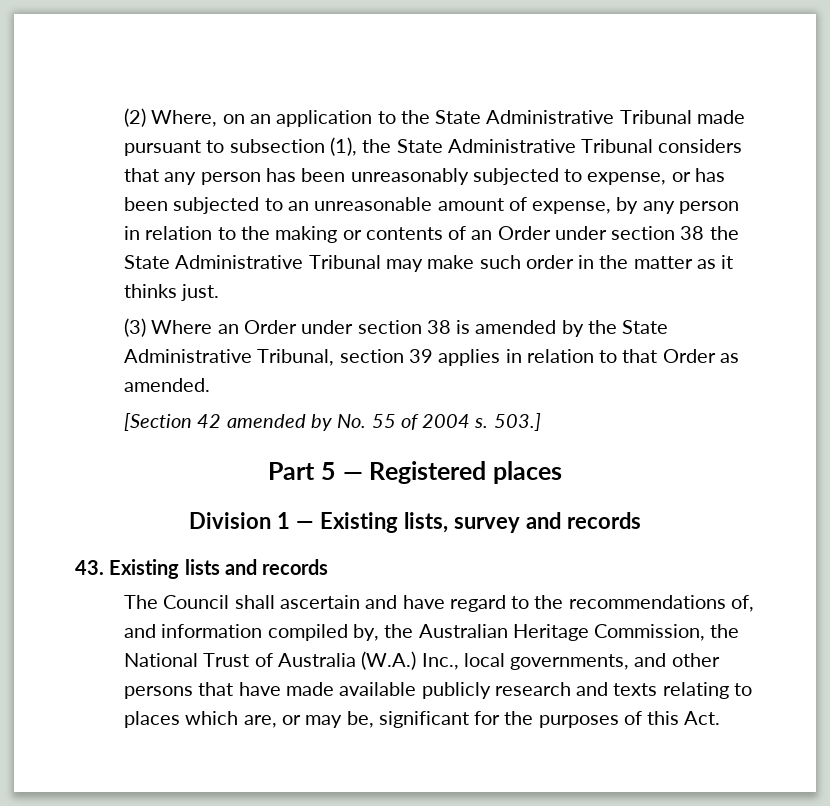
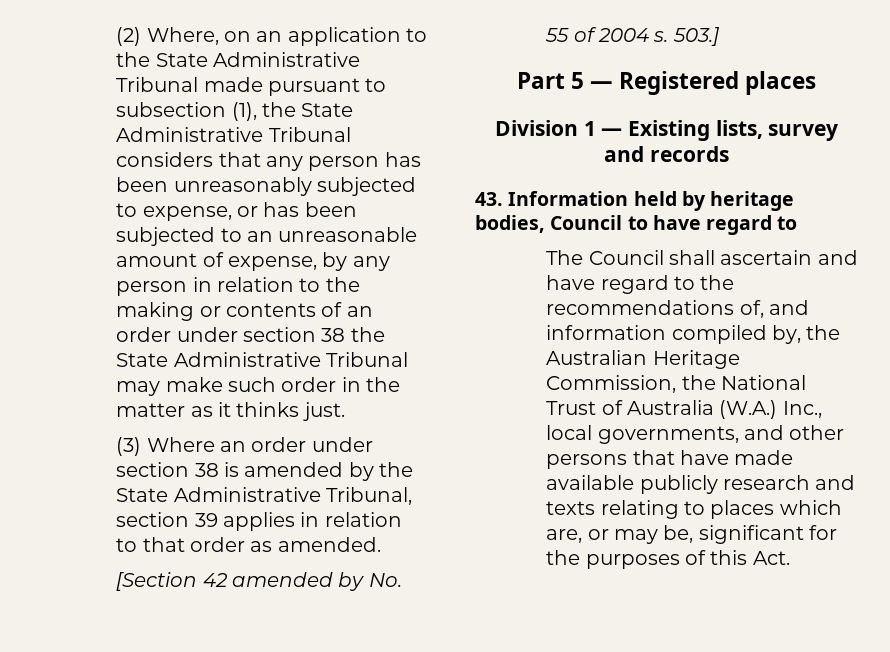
[497,226,551,240] Order -> [116,327,172,342] order
[243,320,297,334] Order -> [251,437,307,452] order
[662,349,716,363] Order -> [189,537,245,552] order
[109,559,329,579] Existing lists and records -> [508,191,795,211] [475,215,798,235] Information held by heritage bodies, Council to have regard to

